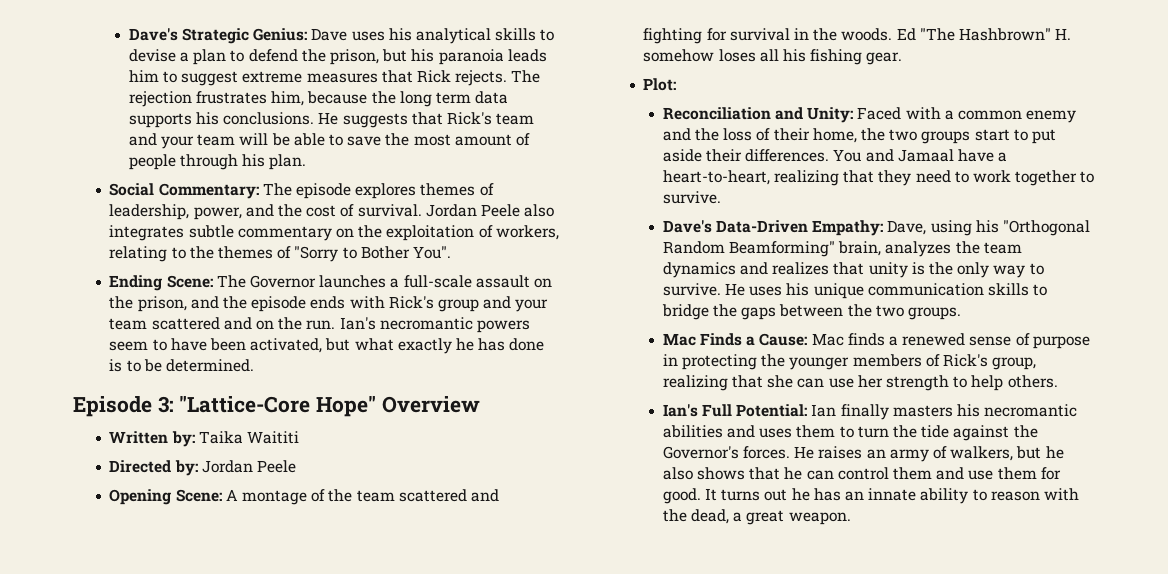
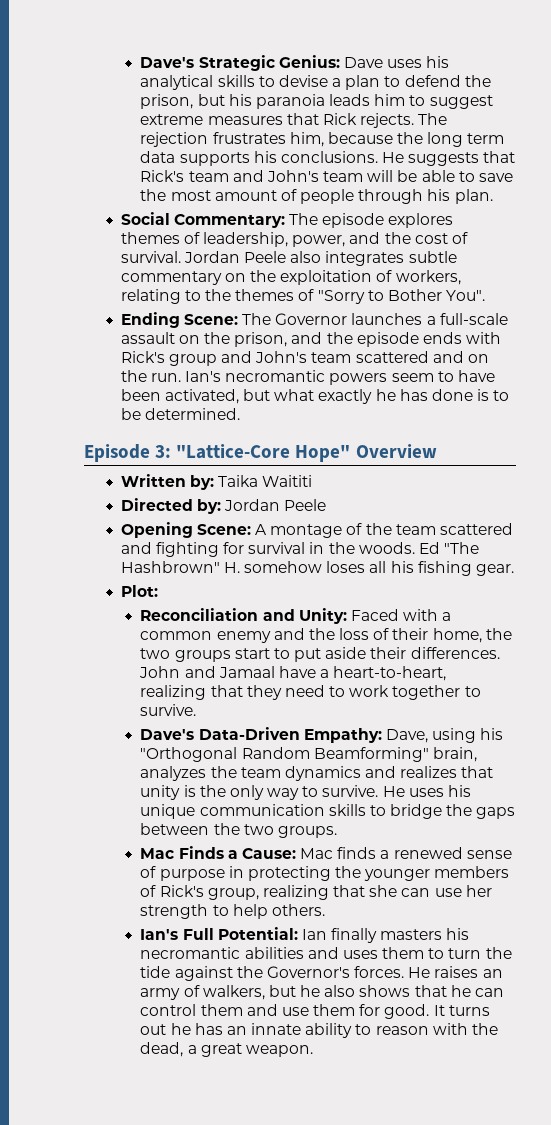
[161,136,195,149] your -> [266,170,319,182] John's
[515,299,549,312] your -> [255,351,308,363] John's
[833,149,862,162] You -> [139,666,181,678] John

